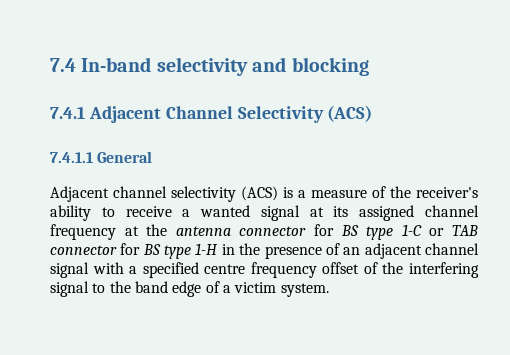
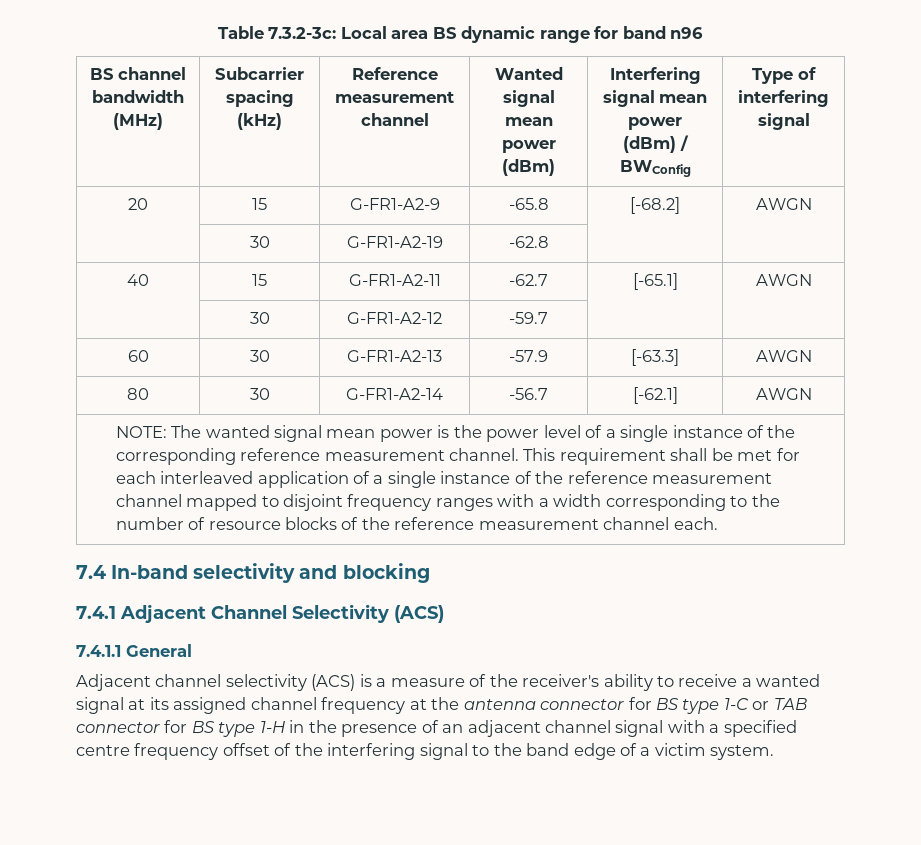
(50, 65) none -> [217,26,704,43] [89,67,187,80] [92,90,184,103] [113,113,163,130] [215,67,304,80] [225,90,294,107] [237,113,282,130] [351,67,438,80] [335,91,454,103] [360,113,429,126] [494,67,563,80] [502,90,555,107] [504,117,553,126] [501,140,556,153] [502,159,555,176] [609,67,701,84] [602,90,708,107] [628,117,682,130] [623,135,689,153] [619,160,691,177] [752,67,816,84] [738,90,829,107] [757,113,810,130] [128,198,148,210] [252,198,267,210] [349,198,440,210] [508,198,549,210] [630,197,680,214] [755,198,812,210] [249,236,270,248] [346,236,443,248] [508,236,549,248] [127,274,149,286] [252,274,267,286] [348,274,441,286] [509,274,548,286] [632,273,678,290] [755,274,812,286] [249,312,270,324] [347,312,442,324] [509,312,548,324] [127,350,149,362] [249,350,270,362] [347,350,442,362] [509,350,548,362] [631,349,679,366] [755,350,812,362] [127,388,149,400] [249,388,270,400] [346,388,443,400] [509,388,548,400] [632,387,678,404] [755,388,812,400] [115,425,796,442] [115,448,800,465] [115,471,773,488] [115,494,780,511] [115,517,718,530] Table 7.3.2-3c: Local area BS dynamic range for band n96 // BS channel bandwidth (MHz) | Subcarrier spacing (kHz) | Reference measurement channel | Wanted signal mean power (dBm) | Interfering signal mean power (dBm) / BWConfig | Type of interfering signal // 20 | 15 | G-FR1-A2-9 | -65.8 | [-68.2] | AWGN // | 30 | G-FR1-A2-19 | -62.8 | | // 40 | 15 | G-FR1-A2-11 | -62.7 | [-65.1] | AWGN // | 30 | G-FR1-A2-12 | -59.7 | | // 60 | 30 | G-FR1-A2-13 | -57.9 | [-63.3] | AWGN // 80 | 30 | G-FR1-A2-14 | -56.7 | [-62.1] | AWGN // NOTE: The wanted signal mean power is the power level of a single instance of the corresponding reference measurement channel. This requirement shall be met for each interleaved application of a single instance of the reference measurement channel mapped to disjoint frequency ranges with a width corresponding to the number of resource blocks of the reference measurement channel each. //

